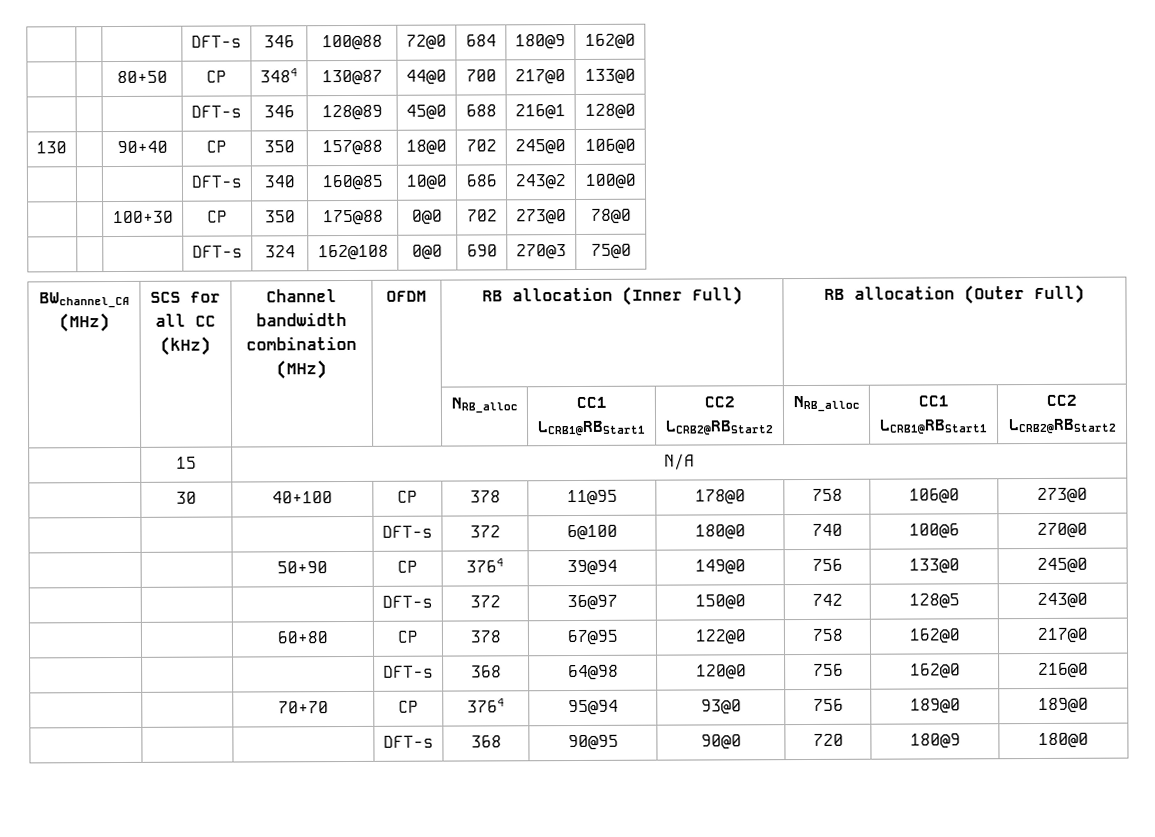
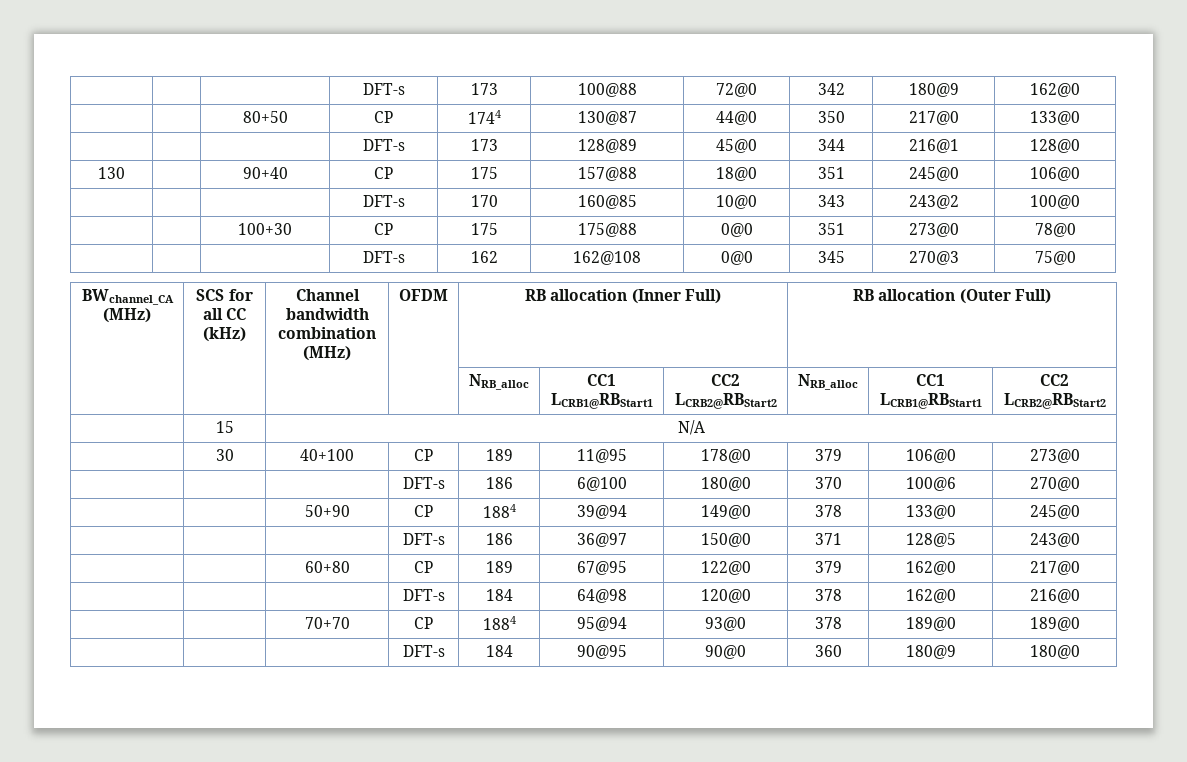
[191,35,242,48] [263,35,295,48] | | | DFT-s | 346 -> [362,83,405,95] [470,83,498,95] | | | DFT-s | 173
[465,34,497,47] 684 -> [817,83,845,95] 342
[260,68,298,83] 3484 -> [467,110,501,124] 1744
[465,69,497,82] 700 -> [817,111,845,123] 350
[263,105,295,118] 346 -> [470,139,498,151] 173
[465,104,497,117] 688 -> [817,139,845,151] 344
[263,140,295,153] 350 -> [470,167,498,179] 175
[465,139,497,152] 702 -> [817,167,845,179] 351
[263,175,295,188] 340 -> [470,195,498,207] 170
[465,174,497,187] 686 -> [817,195,845,207] 343
[264,210,296,223] 350 -> [470,223,498,235] 175
[466,209,498,222] 702 -> [817,223,845,235] 351
[264,245,296,258] 324 -> [470,251,498,263] 162
[466,244,498,257] 690 -> [817,251,845,263] 345
[469,490,501,503] 378 -> [485,449,513,461] 189
[811,488,843,501] 758 -> [814,449,842,461] 379
[469,525,501,538] 372 -> [485,477,513,489] 186
[811,523,843,536] 740 -> [814,477,842,489] 370
[466,558,504,573] 3764 -> [482,504,516,518] 1884
[811,558,843,571] 756 -> [814,505,842,517] 378
[469,595,501,608] 372 -> [485,533,513,545] 186
[811,593,843,606] 742 -> [814,533,842,545] 371
[469,630,501,643] 378 -> [485,561,513,573] 189
[811,628,843,641] 758 -> [814,561,842,573] 379
[470,665,502,678] 368 -> [485,589,513,601] 184
[812,663,844,676] 756 -> [814,589,842,601] 378
[467,698,505,713] 3764 -> [482,616,516,630] 1884
[812,698,844,711] 756 -> [814,617,842,629] 378
[470,735,502,748] 368 -> [485,645,513,657] 184
[812,733,844,746] 720 -> [814,645,842,657] 360

